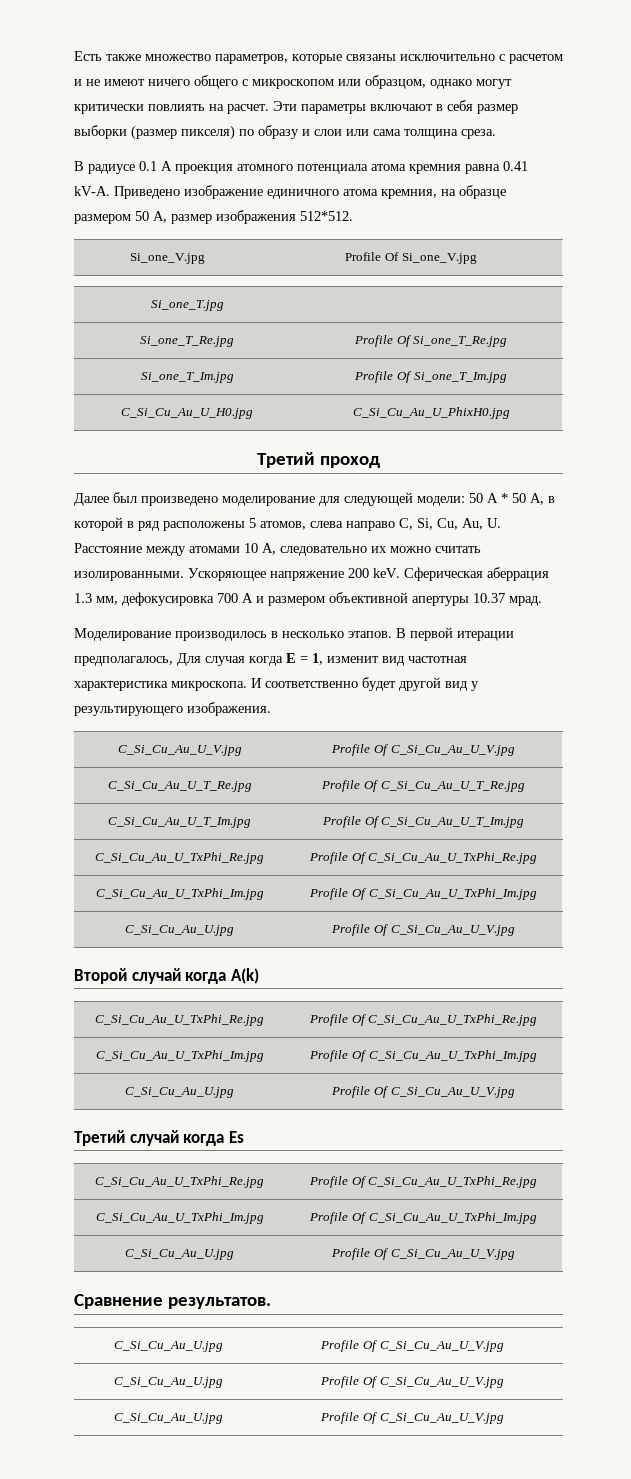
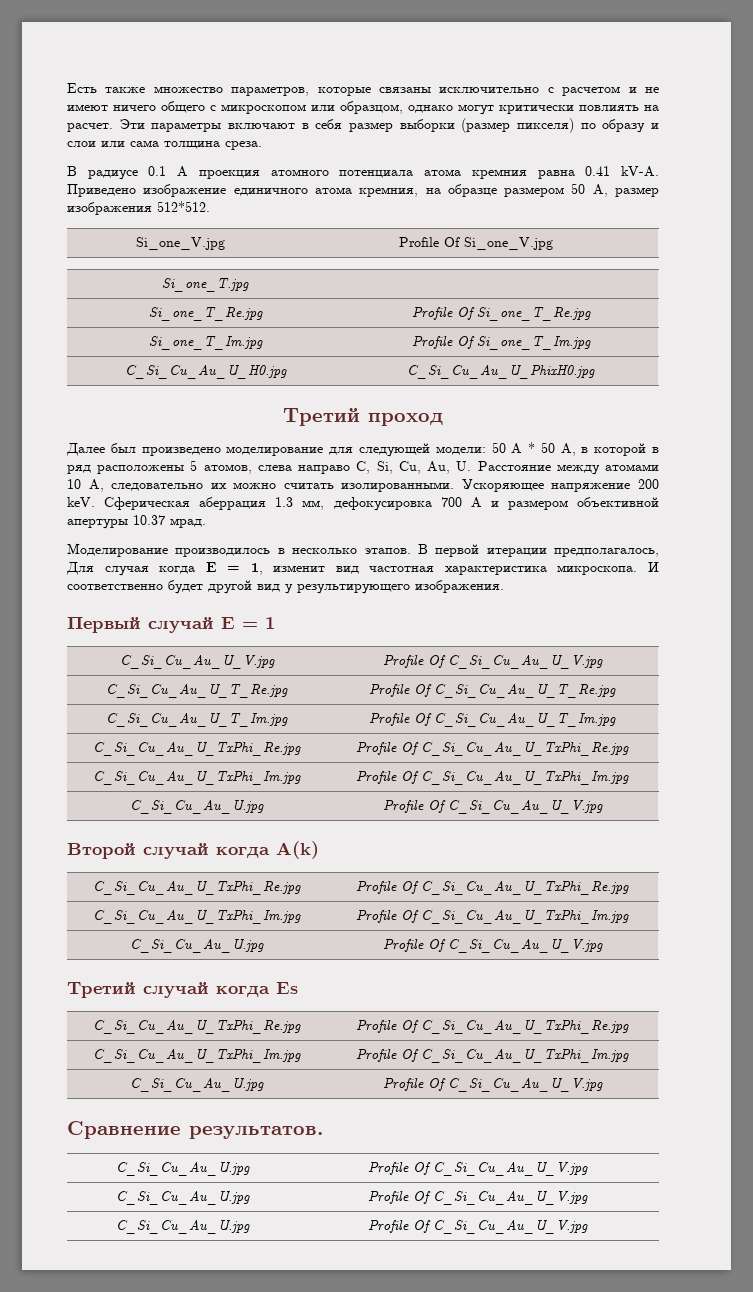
(271, 709) none -> [67,617,275,633] // Первый случай E = 1

